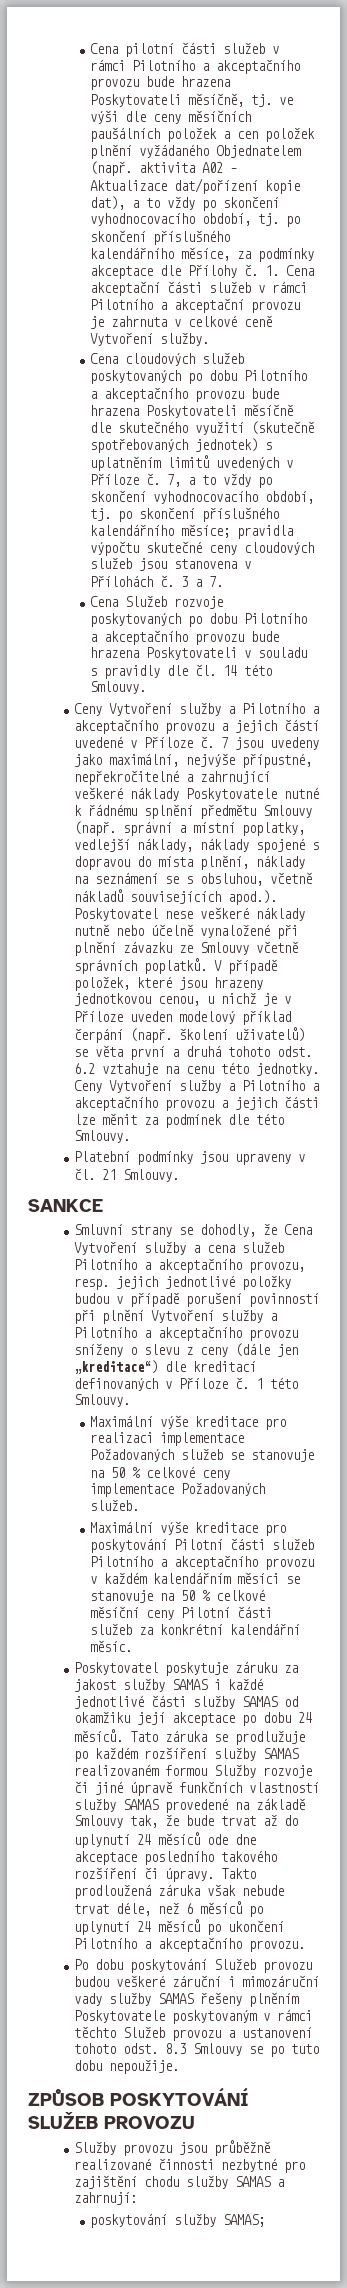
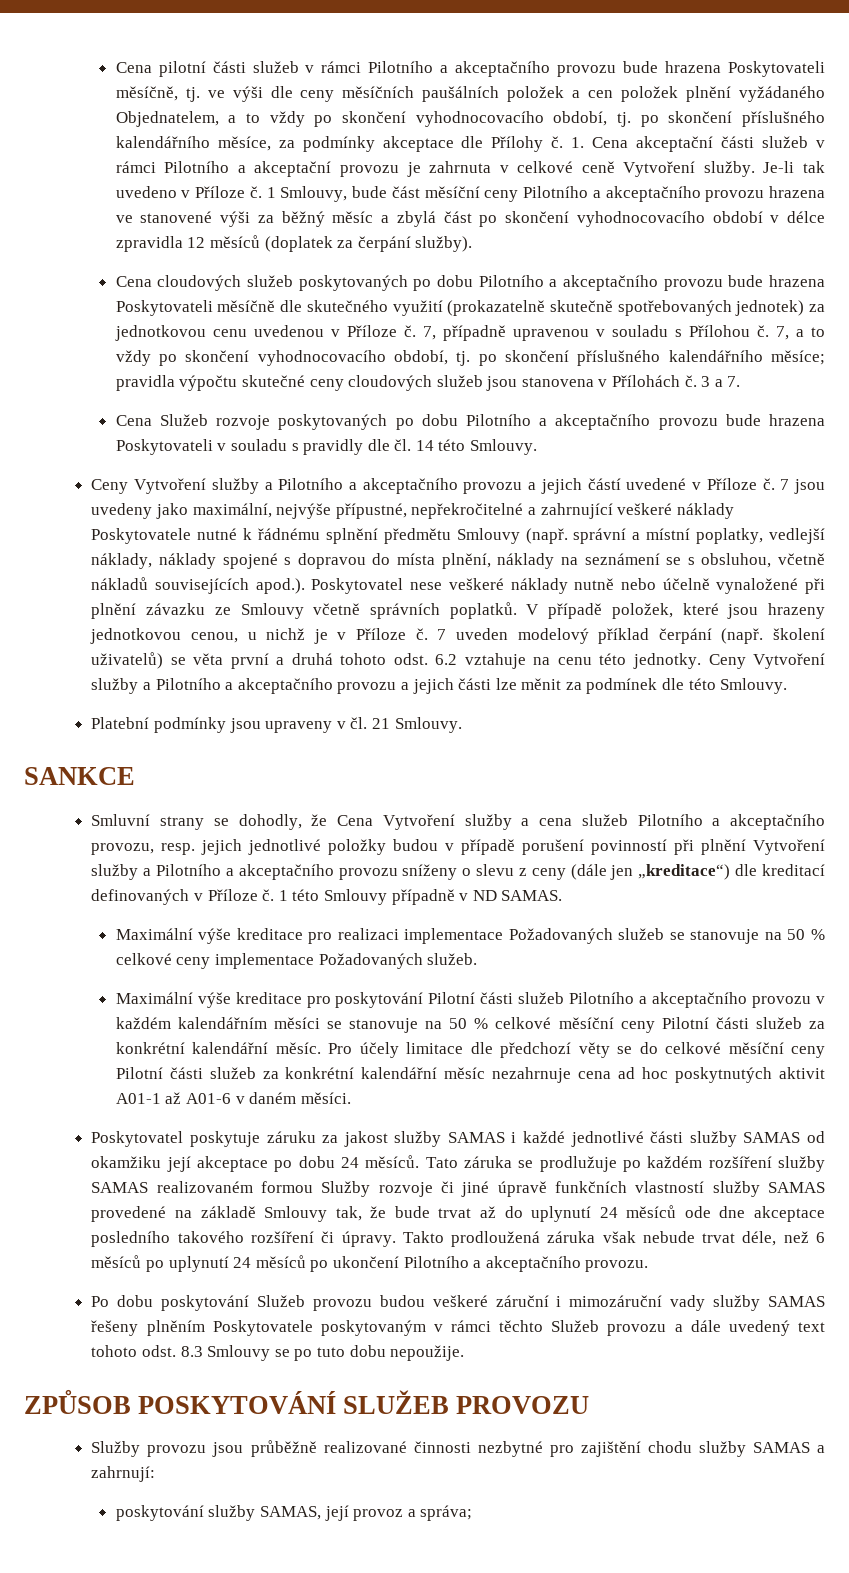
[216,145,302,158] [90,161,238,176] [90,178,301,194] [90,196,126,210] Objednatelem (např. aktivita A02 – Aktualizace dat/pořízení kopie dat), -> [115,111,219,127] Objednatelem,
(210, 339) none -> [763,161,825,173] [115,186,826,202] [115,211,826,227] [115,235,473,252] Je-li tak uvedeno v Příloze č. 1 Smlouvy, bude část měsíční ceny Pilotního a akceptačního provozu hrazena ve stanovené výši za běžný měsíc a zbylá část po skončení vyhodnocovacího období v délce zpravidla 12 měsíců (doplatek za čerpání služby).
[251,421,316,435] [90,438,273,453] [90,455,294,471] [90,473,140,485] (skutečně spotřebovaných jednotek) s uplatněním limitů uvedených v Příloze -> [447,300,825,316] [114,325,750,341] (prokazatelně skutečně spotřebovaných jednotek) za jednotkovou cenu uvedenou v Příloze č. 7, případně upravenou v souladu s Přílohou
(123, 1016) none -> [415,628,447,640] č. 7
[73,1394,130,1407] Smlouvy. -> [323,889,563,905] Smlouvy případně v ND SAMAS.
(133, 1646) none -> [328,1042,825,1058] [115,1067,825,1083] [115,1092,351,1104] Pro účely limitace dle předchozí věty se do celkové měsíční ceny Pilotní části služeb za konkrétní kalendářní měsíc nezahrnuje cena ad hoc poskytnutých aktivit A01-1 až A01-6 v daném měsíci.
[241,2027,312,2038] ustanovení -> [690,1320,826,1336] dále uvedený text
[223,2214,266,2227] SAMAS; -> [259,1505,473,1521] SAMAS, její provoz a správa;

